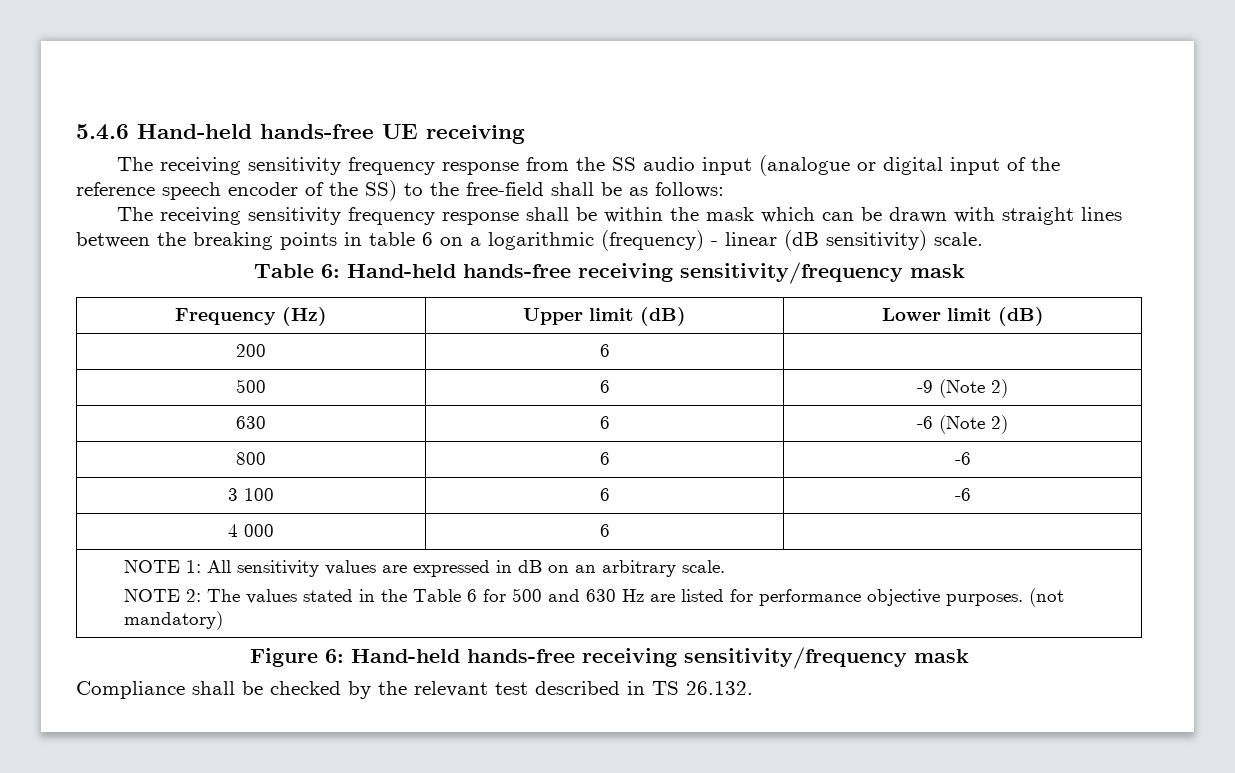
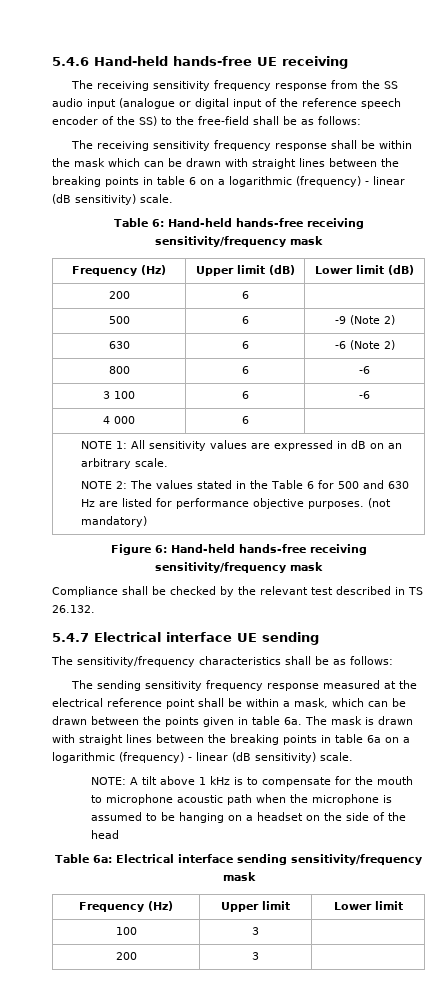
(753, 688) none -> [52,632,319,645] [51,656,393,667] [71,680,418,691] [52,698,406,709] [52,716,413,727] [52,734,410,745] [52,752,353,763] [90,776,413,787] [90,794,392,805] [90,812,406,823] [90,830,119,839] [55,854,422,865] [222,872,256,881] [79,901,173,912] [221,901,290,912] [333,901,403,910] [115,927,137,935] [252,927,259,935] [115,952,137,960] [252,952,259,960] // 5.4.7 Electrical interface UE sending // The sensitivity/frequency characteristics shall be as follows: // The sending sensitivity frequency response measured at the electrical reference point shall be within a mask, which can be drawn between the points given in table 6a. The mask is drawn with straight lines between the breaking points in table 6a on a logarithmic (frequency) - linear (dB sensitivity) scale. // NOTE: A tilt above 1 kHz is to compensate for the mouth to microphone acoustic path when the microphone is assumed to be hanging on a headset on the side of the head // Table 6a: Electrical interface sending sensitivity/frequency mask // Frequency (Hz) | Upper limit | Lower limit // 100 | 3 | // 200 | 3 |

